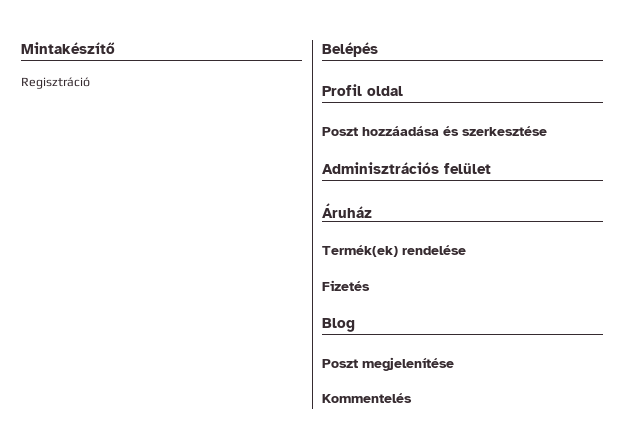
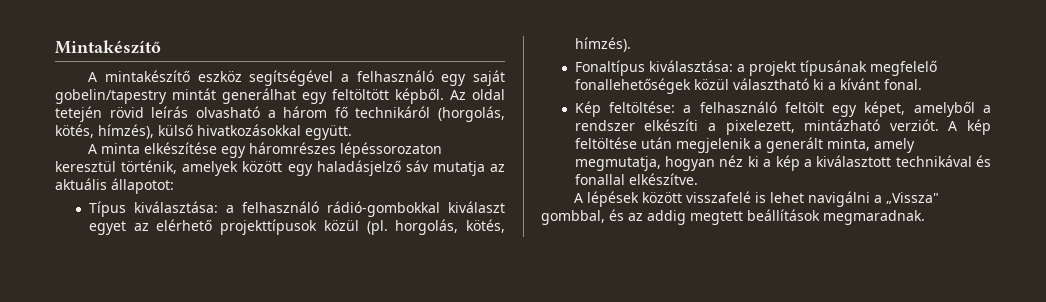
[21,77,90,89] [322,42,378,57] [322,84,403,96] [322,126,547,136] [322,162,491,174] [322,203,372,218] [322,245,466,257] [322,280,370,291] [322,318,355,332] [322,357,454,371] [322,393,412,403] Regisztráció // Belépés // Profil oldal // Poszt hozzáadása és szerkesztése // Adminisztrációs felület // Áruház // Termék(ek) rendelése // Fizetés // Blog // Poszt megjelenítése // Kommentelés -> [88,70,505,86] [55,88,505,104] [55,106,505,122] [55,124,352,140] [88,142,443,158] [55,160,505,176] [55,178,174,194] [88,201,505,217] [88,219,505,235] [574,37,631,52] [574,60,937,76] [574,78,922,94] [574,101,991,117] [574,119,991,135] [574,137,915,153] [574,155,991,171] [574,173,698,185] [574,191,940,207] [541,209,925,225] A mintakészítő eszköz segítségével a felhasználó egy saját gobelin/tapestry mintát generálhat egy feltöltött képből. Az oldal tetején rövid leírás olvasható a három fő technikáról (horgolás, kötés, hímzés), külső hivatkozásokkal együtt. // A minta elkészítése egy háromrészes lépéssorozaton keresztül történik, amelyek között egy haladásjelző sáv mutatja az aktuális állapotot: // Típus kiválasztása: a felhasználó rádió-gombokkal kiválaszt egyet az elérhető projekttípusok közül (pl. horgolás, kötés, hímzés). // Fonaltípus kiválasztása: a projekt típusának megfelelő fonallehetőségek közül választható ki a kívánt fonal. // Kép feltöltése: a felhasználó feltölt egy képet, amelyből a rendszer elkészíti a pixelezett, mintázható verziót. A kép feltöltése után megjelenik a generált minta, amely megmutatja, hogyan néz ki a kép a kiválasztott technikával és fonallal elkészítve. // A lépések között visszafelé is lehet navigálni a „Vissza" gombbal, és az addig megtett beállítások megmaradnak.

